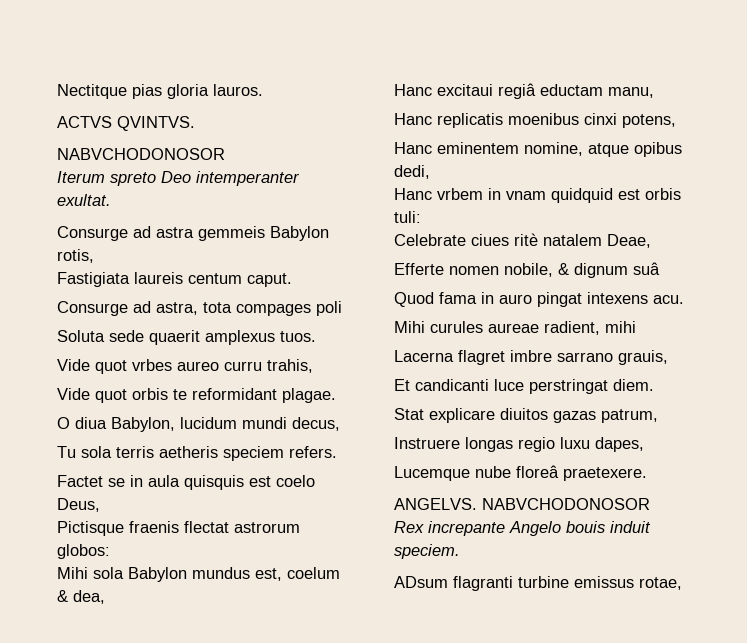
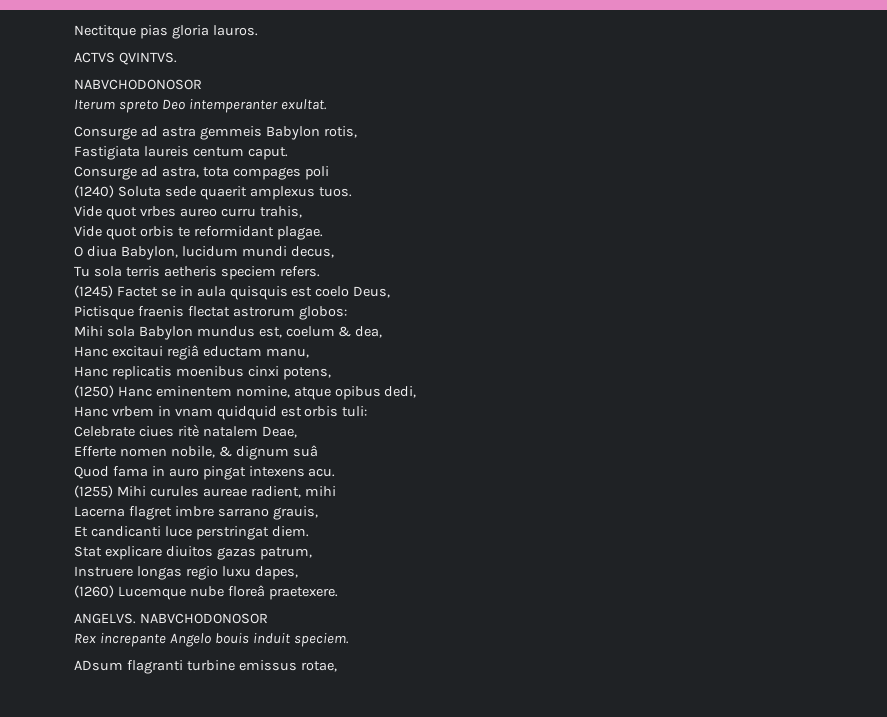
(342, 308) none -> [74,185,114,198] (1240)
(337, 452) none -> [74,285,113,298] (1245)
(676, 121) none -> [74,385,114,398] (1250)
(684, 299) none -> [74,485,113,498] (1255)
(644, 444) none -> [74,585,114,598] (1260)

